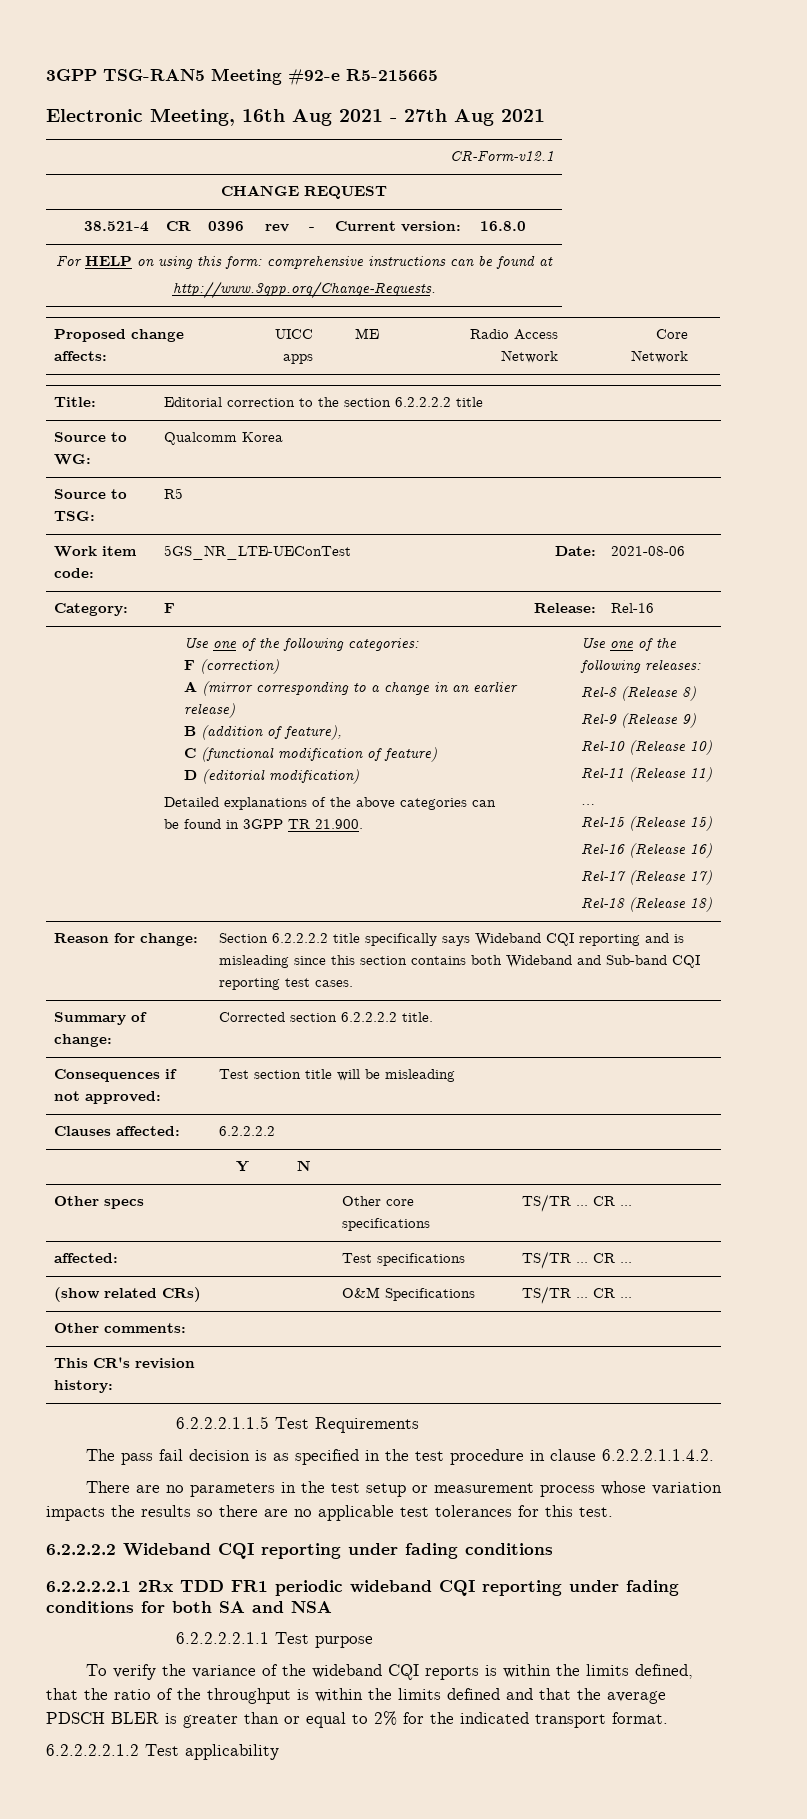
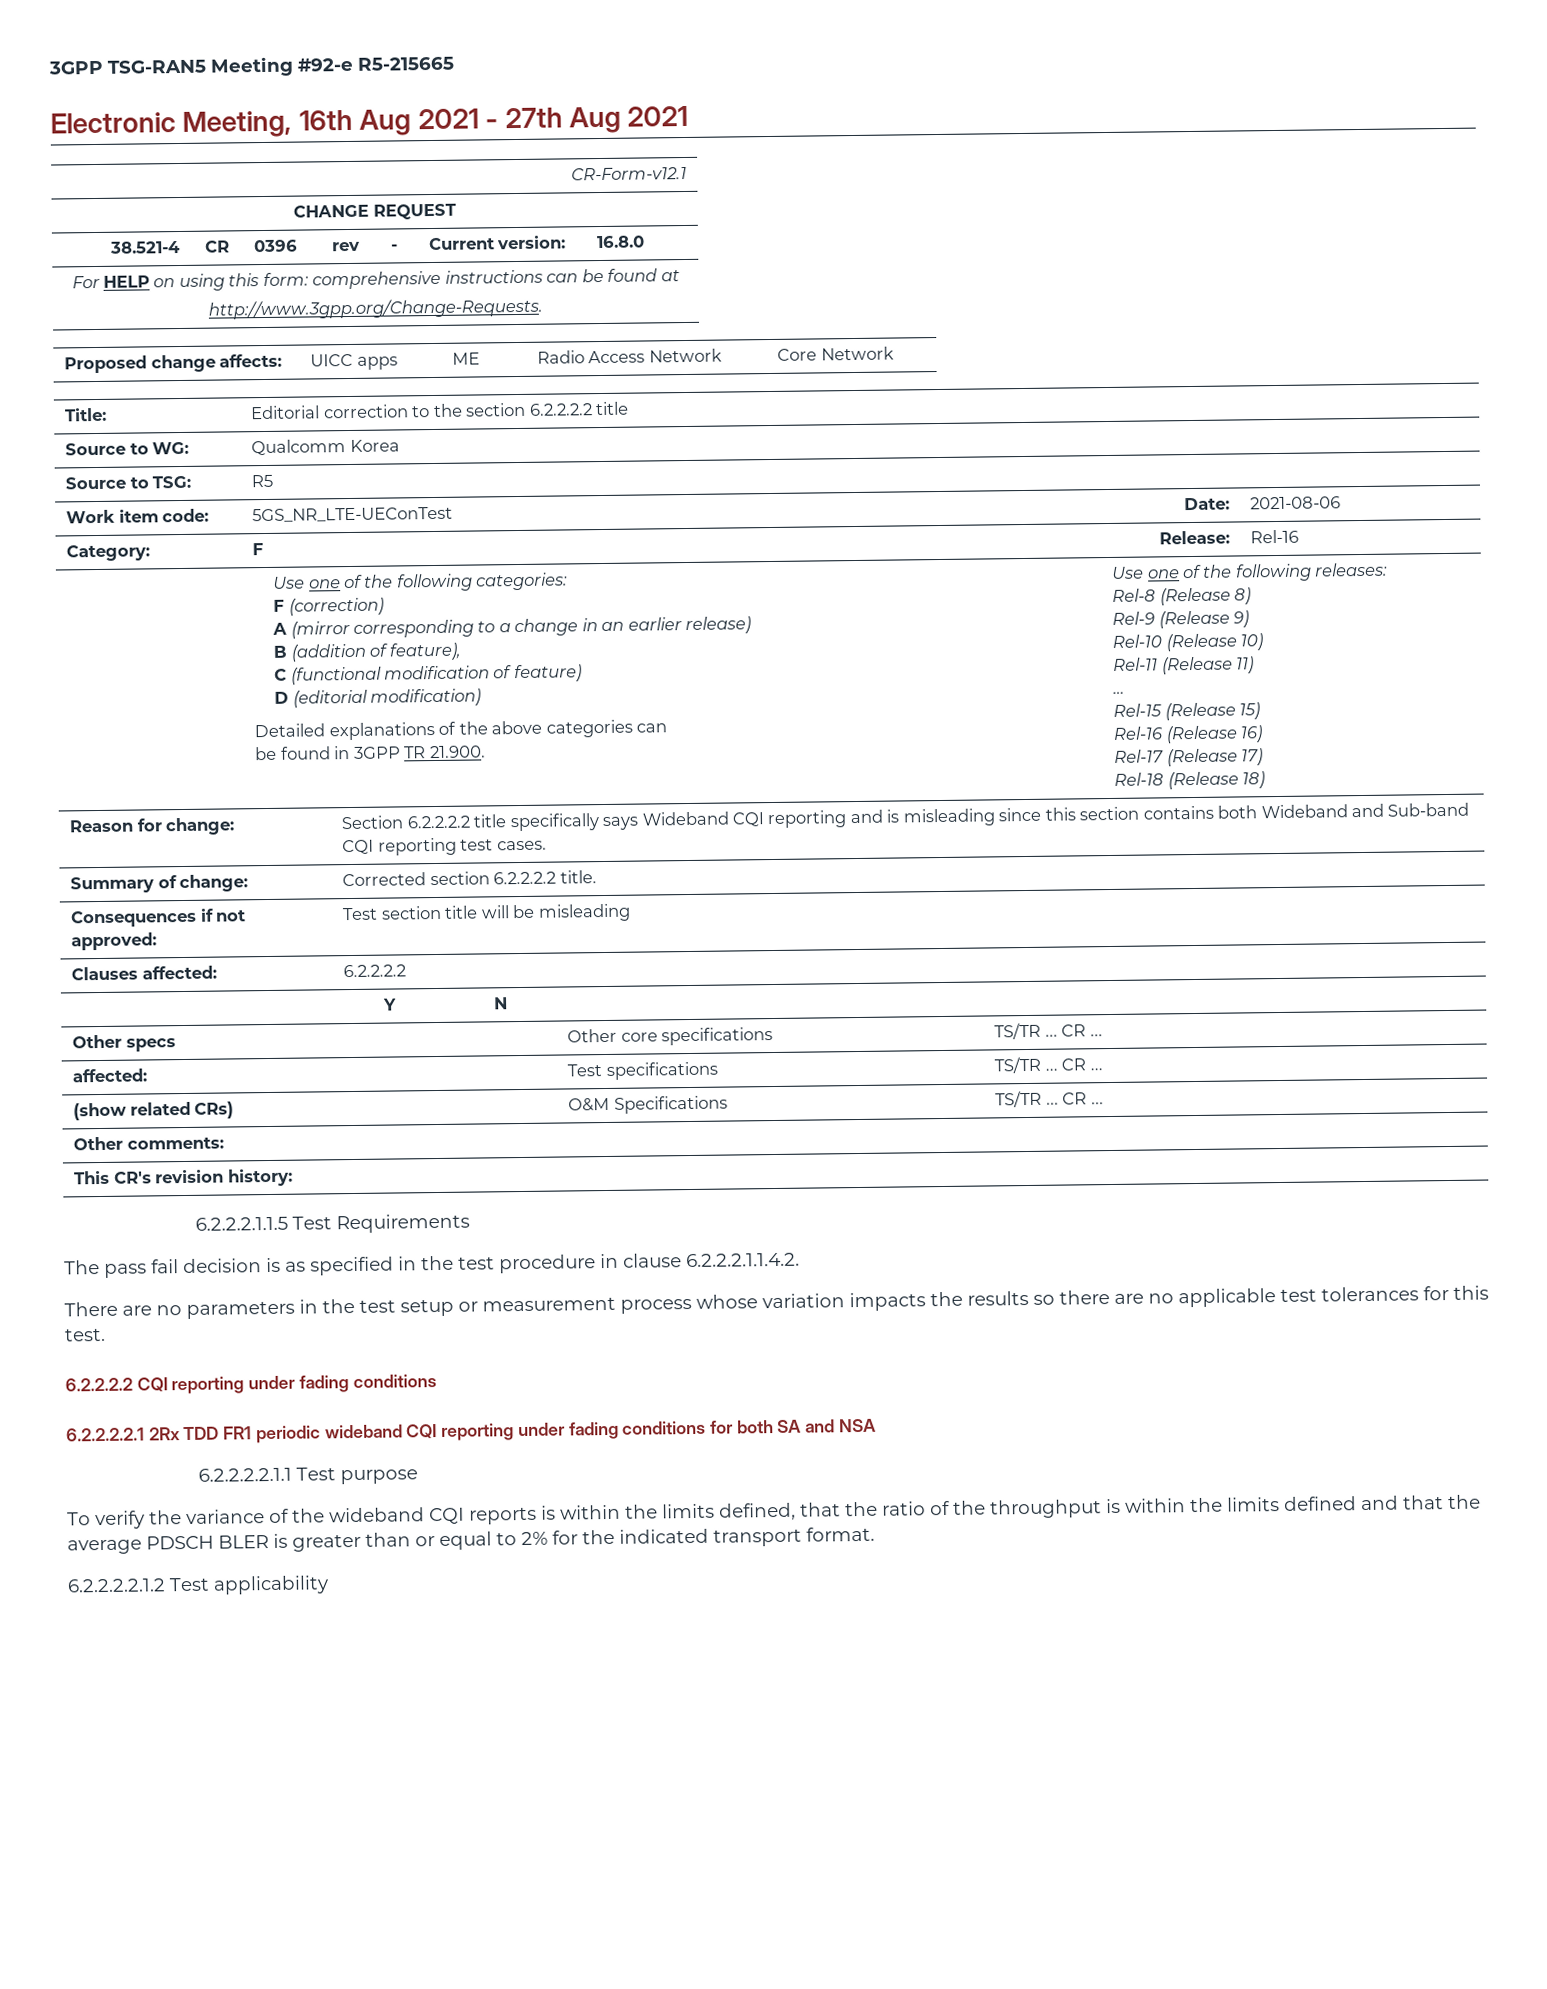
[123,1543,211,1556] Wideband -> (133, 1384) none

